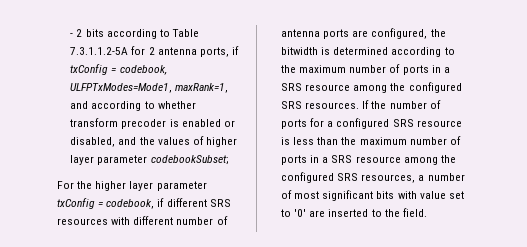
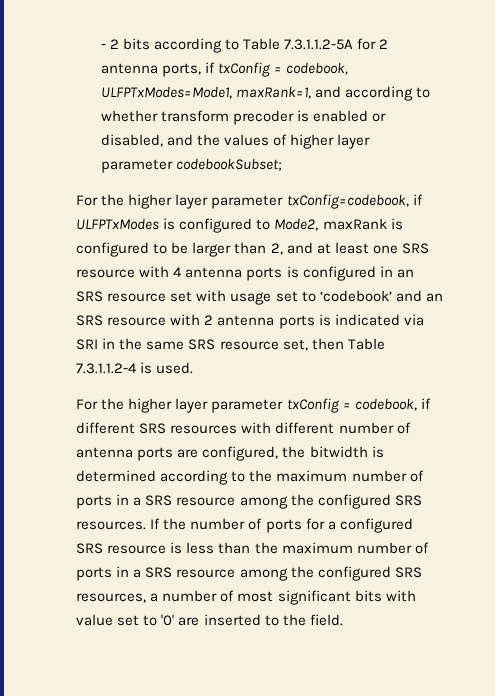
(229, 160) none -> [76,194,423,209] [76,218,403,233] [76,242,429,257] [76,266,414,281] [76,290,443,305] [76,314,424,329] [76,338,385,351] [76,362,194,374] // For the higher layer parameter txConfig=codebook, if ULFPTxModes is configured to Mode2, maxRank is configured to be larger than 2, and at least one SRS resource with 4 antenna ports is configured in an SRS resource set with usage set to ‘codebook’ and an SRS resource with 2 antenna ports is indicated via SRI in the same SRS resource set, then Table 7.3.1.1.2-4 is used.

